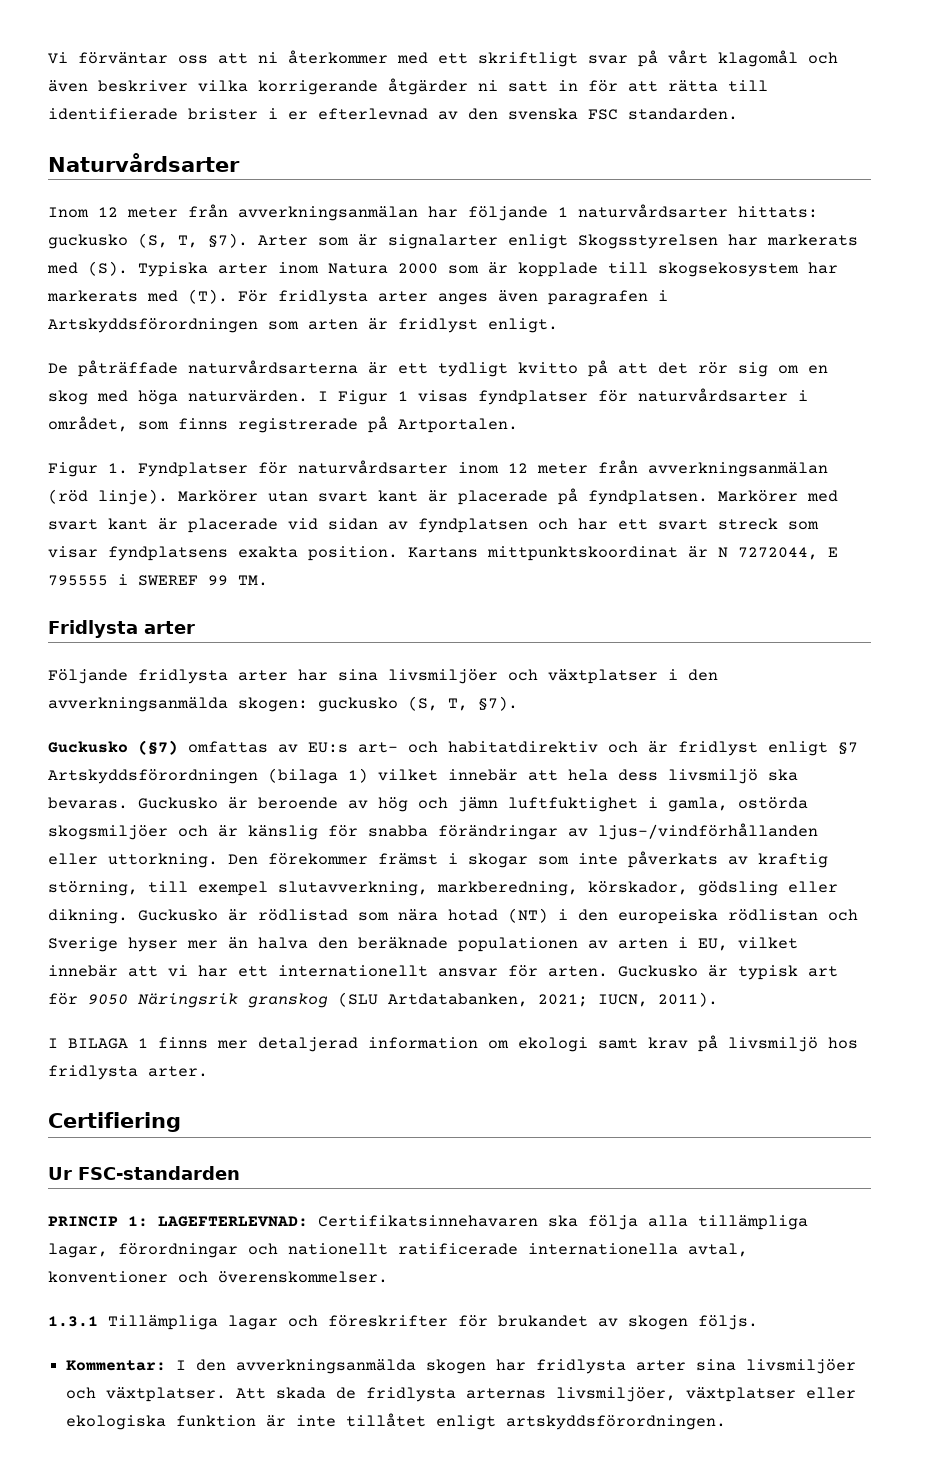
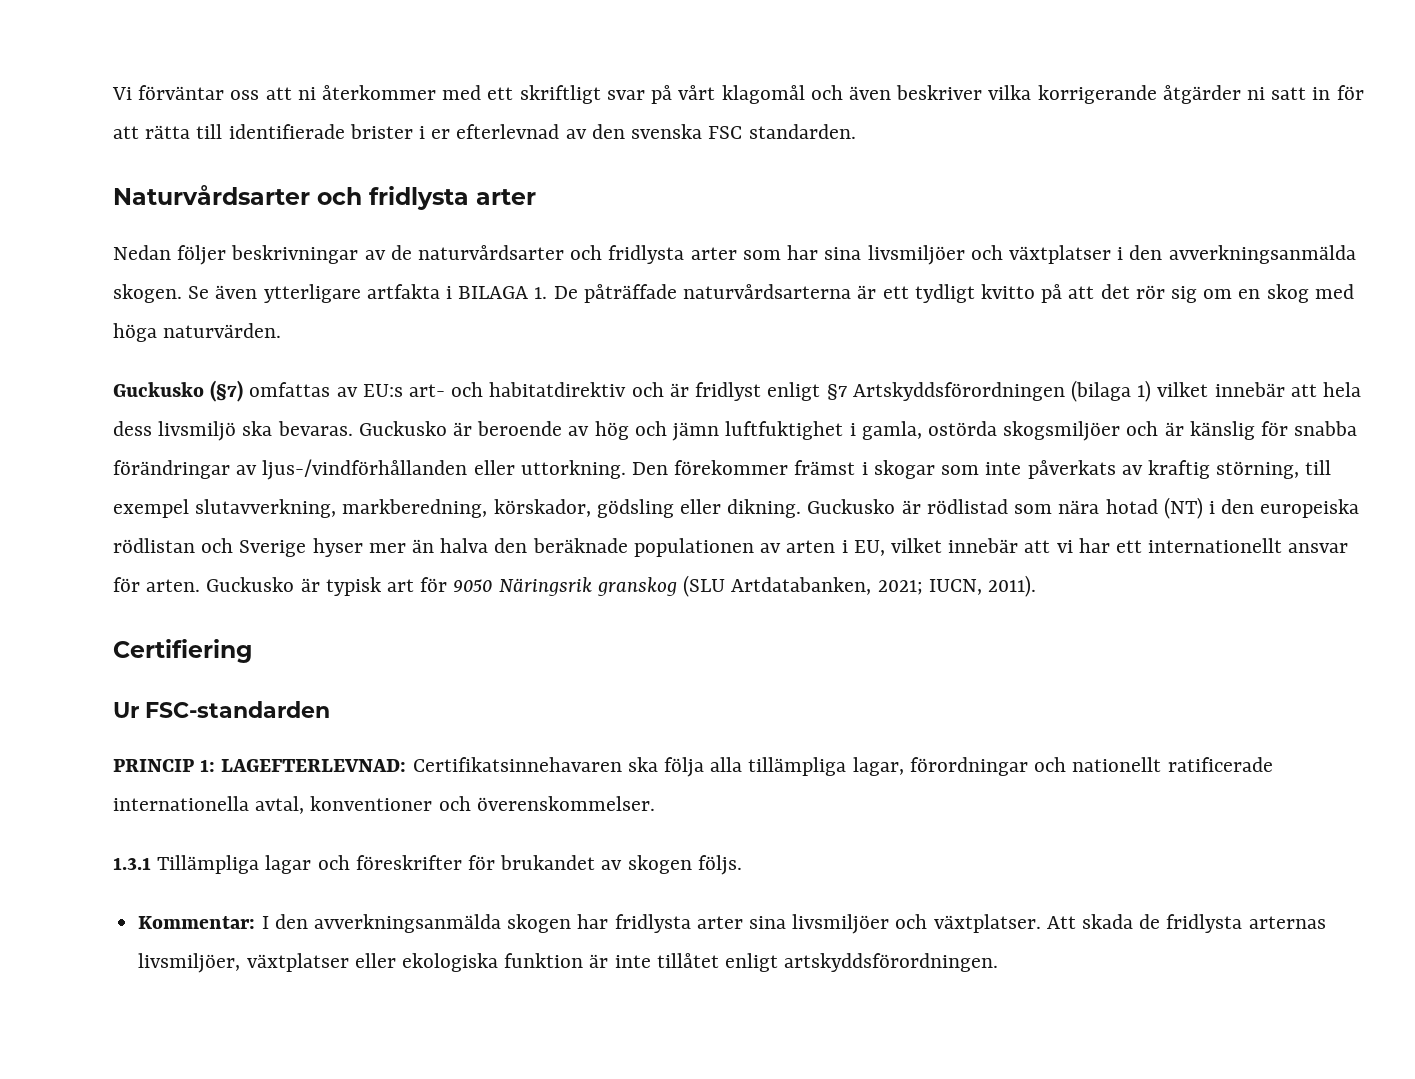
[48,204,818,221] [48,233,858,249] [47,261,838,277] [47,289,668,305] [48,318,558,333] // Inom 12 meter från avverkningsanmälan har följande 1 naturvårdsarter hittats: guckusko (S, T, §7). Arter som är signalarter enligt Skogsstyrelsen har markerats med (S). Typiska arter inom Natura 2000 som är kopplade till skogsekosystem har markerats med (T). För fridlysta arter anges även paragrafen i Artskyddsförordningen som arten är fridlyst enligt. // -> [317,186,536,210] [113,245,1356,265] [113,284,548,303] och fridlysta arter // Nedan följer beskrivningar av de naturvårdsarter och fridlysta arter som har sina livsmiljöer och växtplatser i den avverkningsanmälda skogen. Se även ytterligare artfakta i BILAGA 1.
[318,388,808,405] [48,416,518,433] [48,460,828,477] [48,488,838,505] [48,518,819,533] [48,546,838,561] [48,574,268,586] [48,620,195,638] [48,669,718,684] [48,696,518,712] I Figur 1 visas fyndplatser för naturvårdsarter i området, som finns registrerade på Artportalen. // Figur 1. Fyndplatser för naturvårdsarter inom 12 meter från avverkningsanmälan (röd linje). Markörer utan svart kant är placerade på fyndplatsen. Markörer med svart kant är placerade vid sidan av fyndplatsen och har ett svart streck som visar fyndplatsens exakta position. Kartans mittpunktskoordinat är N 7272044, E 795555 i SWEREF 99 TM. // Fridlysta arter // Följande fridlysta arter har sina livsmiljöer och växtplatser i den avverkningsanmälda skogen: guckusko (S, T, §7). -> (282, 330) none
[48,1035,858,1052] [48,1065,208,1080] // I BILAGA 1 finns mer detaljerad information om ekologi samt krav på livsmiljö hos fridlysta arter. -> (1036, 586) none

